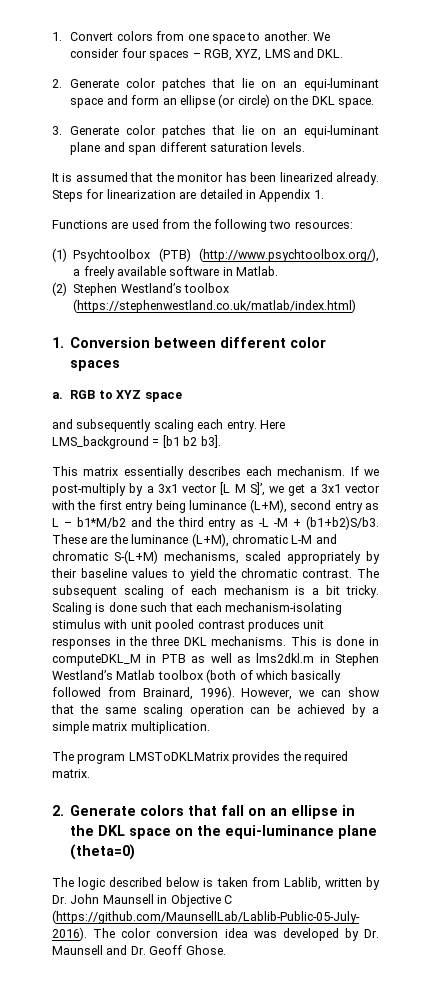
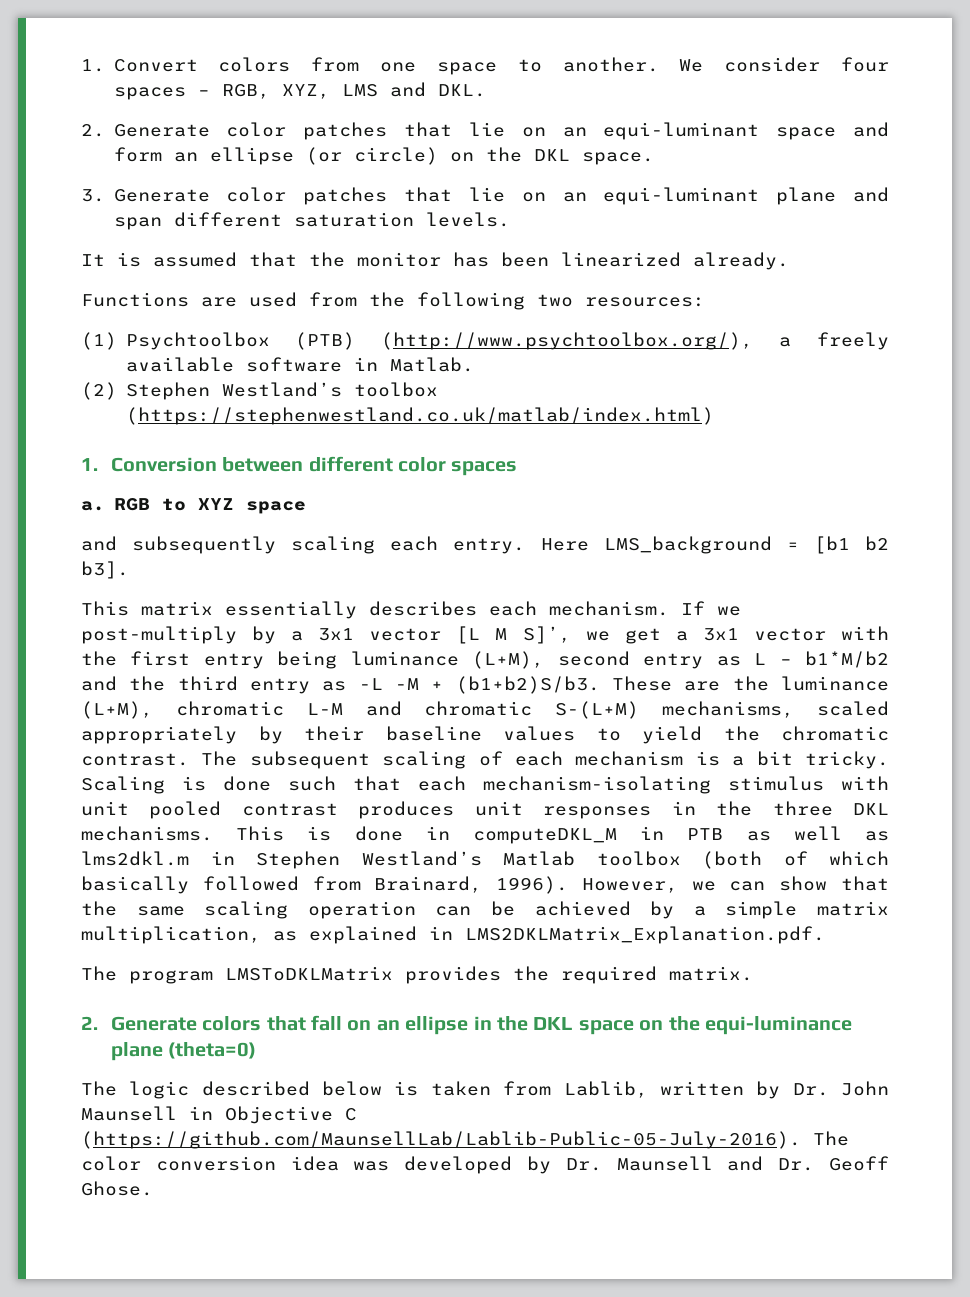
[52,189,324,202] Steps for linearization are detailed in Appendix 1. -> (789, 261) none
[130,721,210,734] multiplication. -> [81,926,825,944] multiplication, as explained in LMS2DKLMatrix_Explanation.pdf.

